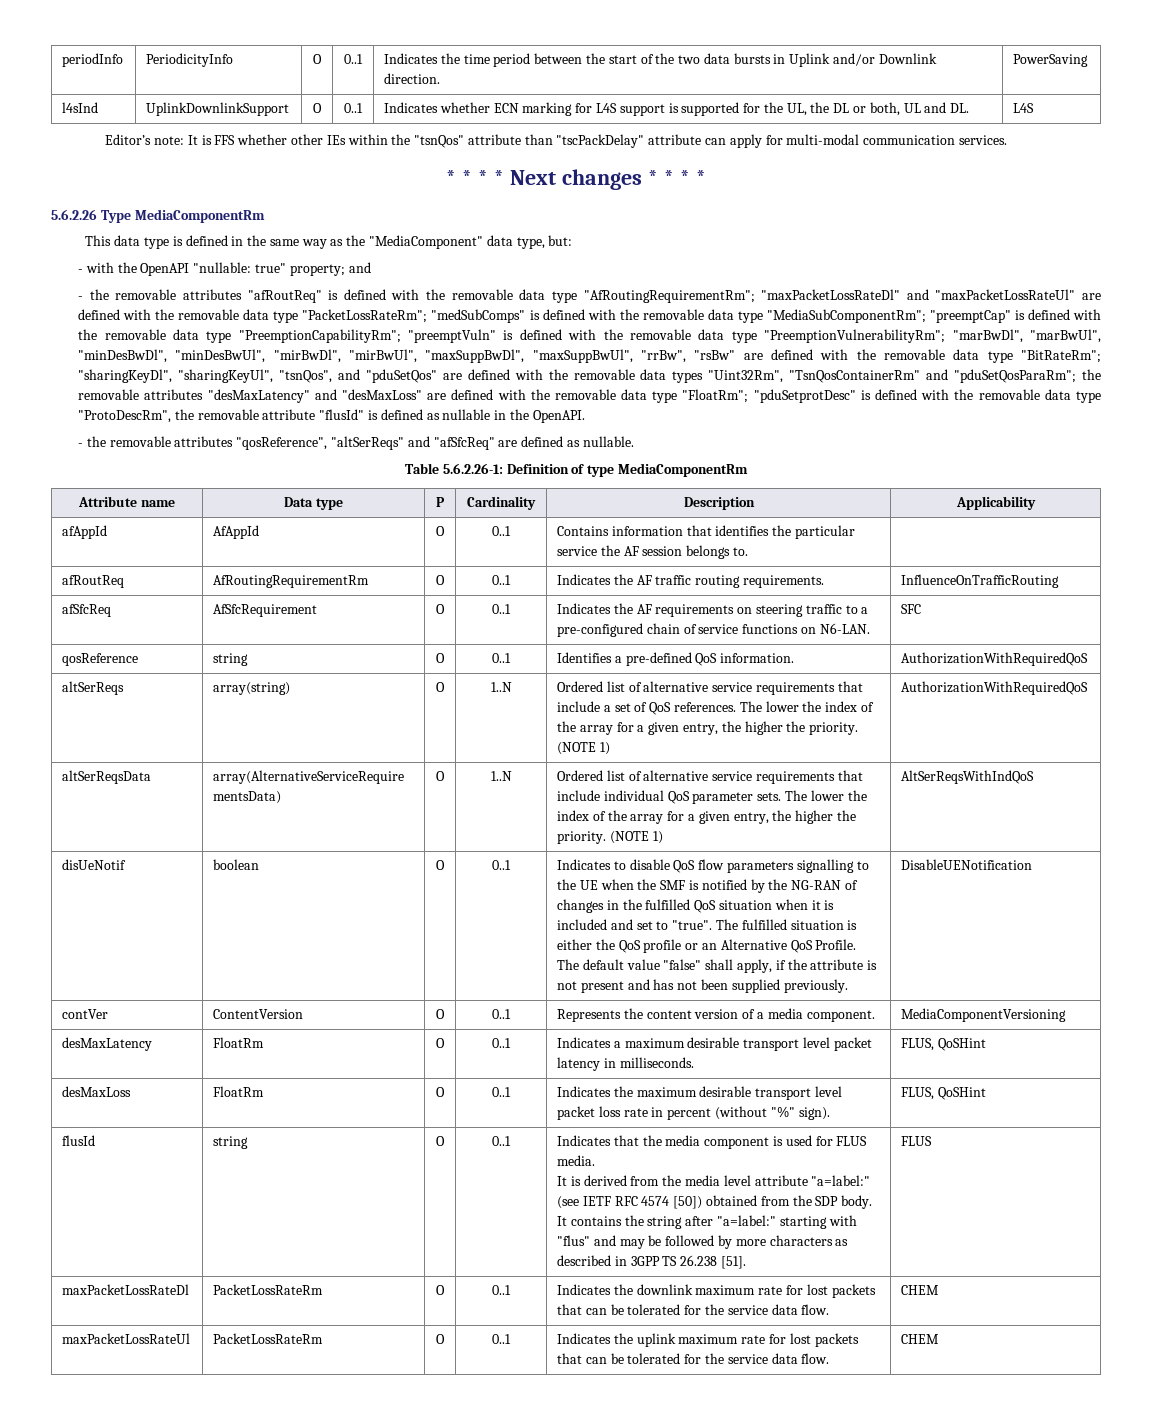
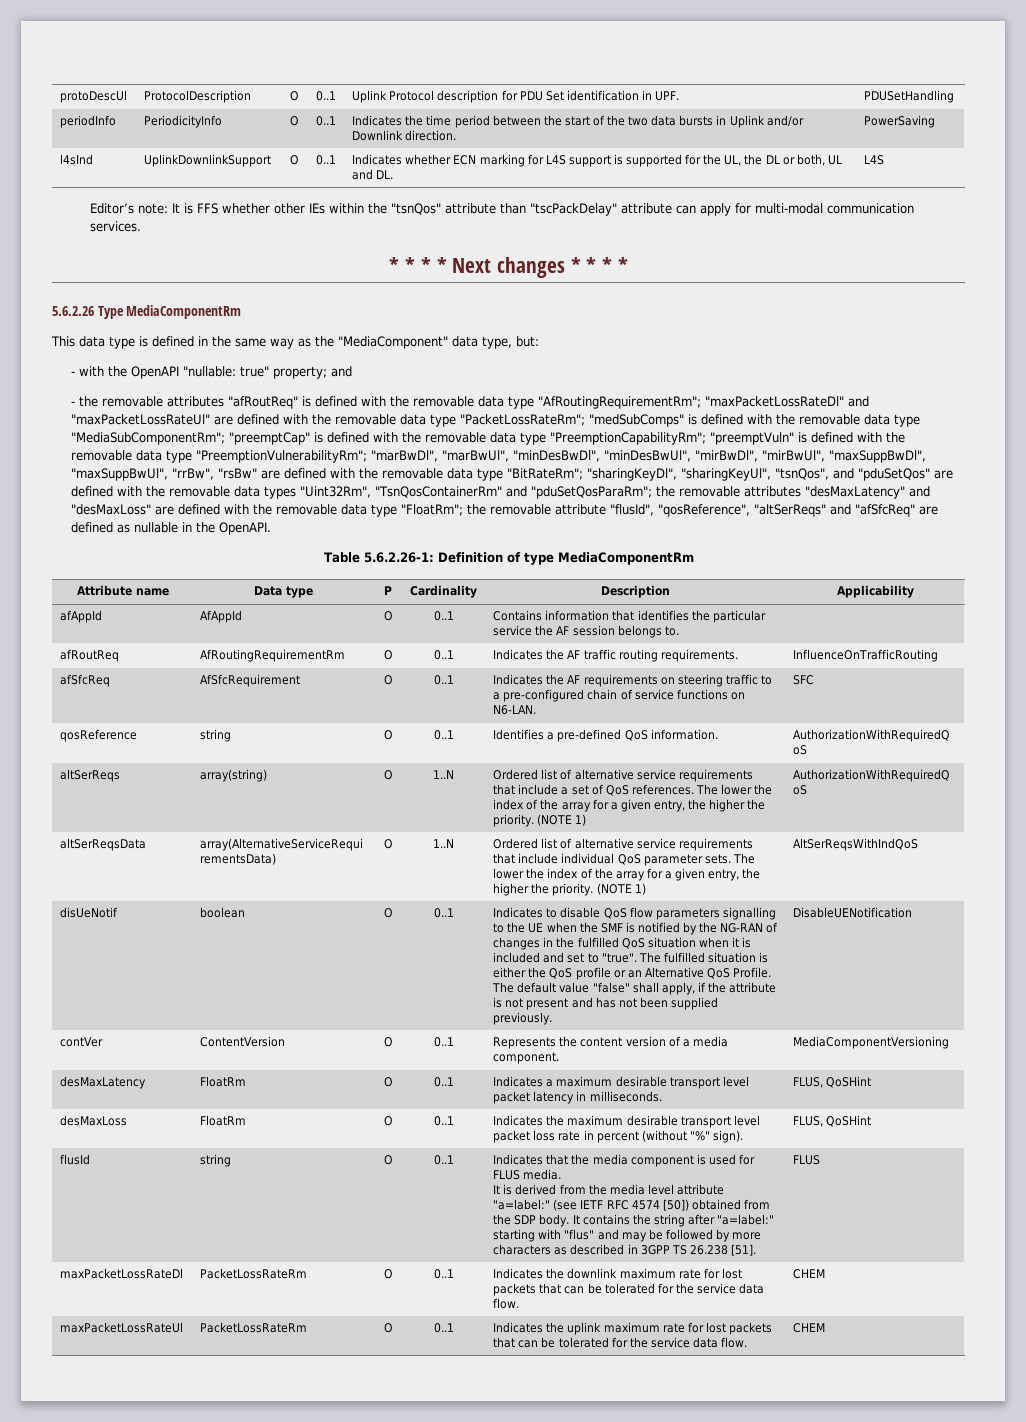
(62, 60) none -> [60,90,128,103] [144,90,252,103] [289,91,299,101] [316,91,336,101] [352,90,680,103] [864,90,955,103] protoDescUl | ProtocolDescription | O | 0..1 | Uplink Protocol description for PDU Set identification in UPF. | PDUSetHandling //
[753,389,1101,403] [78,409,585,423] [78,436,234,447] "pduSetprotDesc" is defined with the removable data type "ProtoDescRm", the removable attribute "flusId" is defined as nullable in the OpenAPI. // - the removable attributes -> [466,504,654,516] the removable attribute "flusId",
[582,436,634,447] nullable. -> [133,522,271,535] nullable in the OpenAPI.

